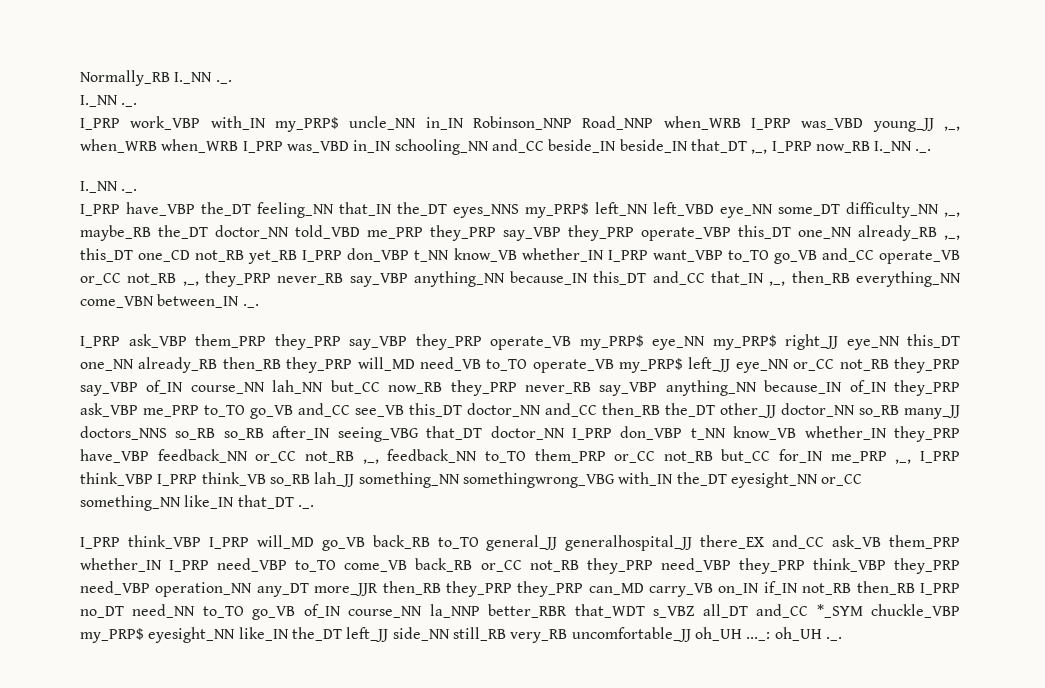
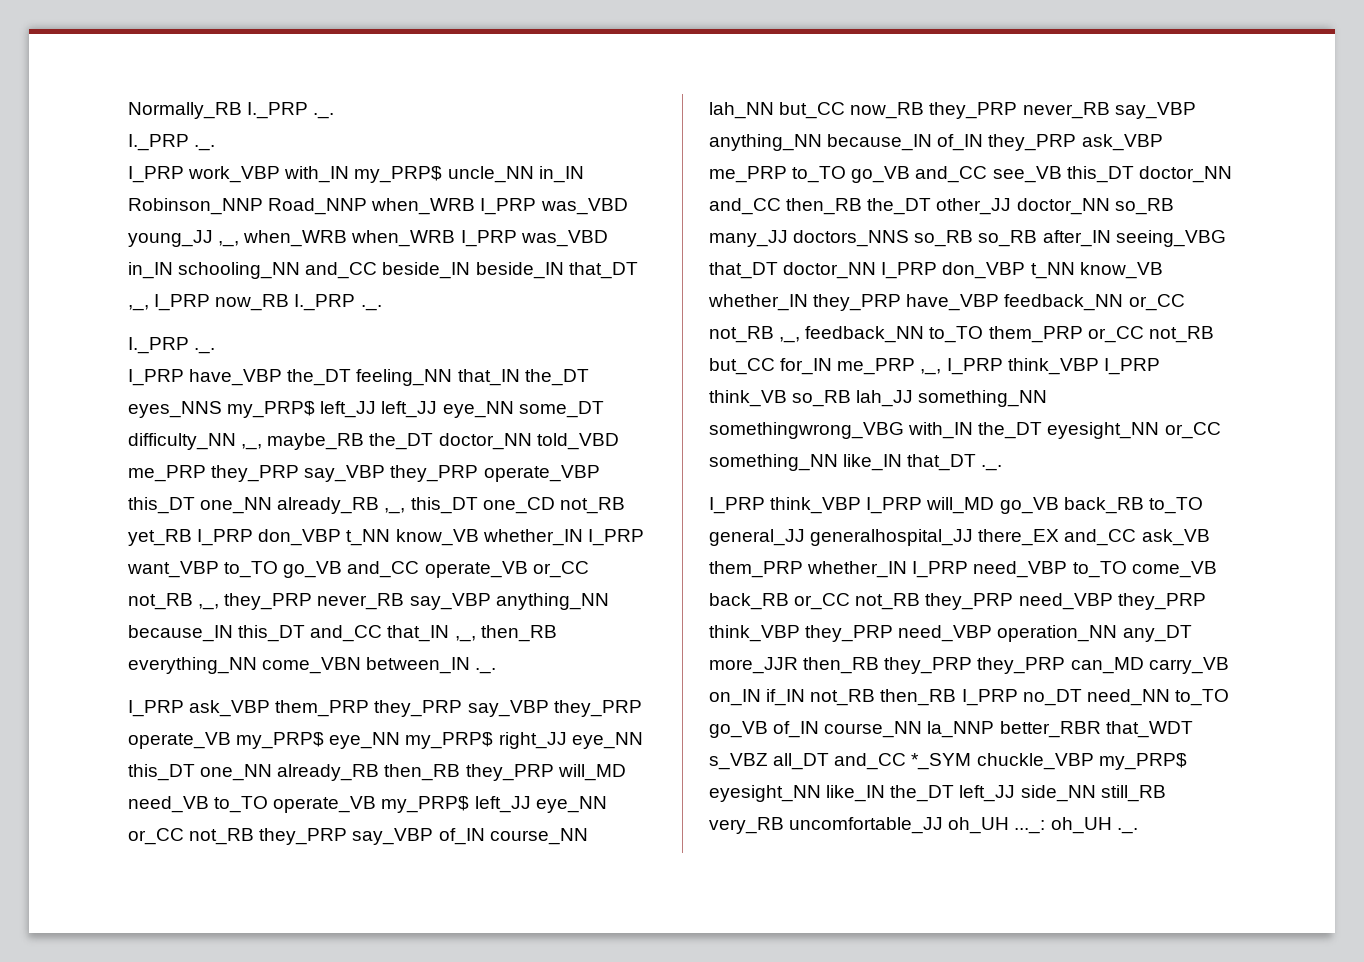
[174,72,232,84] [80,95,118,107] I._NN ._. // I._NN -> [247,102,335,119] [128,134,189,151] I._PRP ._. // I._PRP
[874,141,932,153] [80,181,118,193] I._NN ._. // I._NN -> [294,294,382,311] [128,337,189,354] I._PRP ._. // I._PRP
[595,202,714,216] left_NN left_VBD -> [320,401,438,418] left_JJ left_JJ

